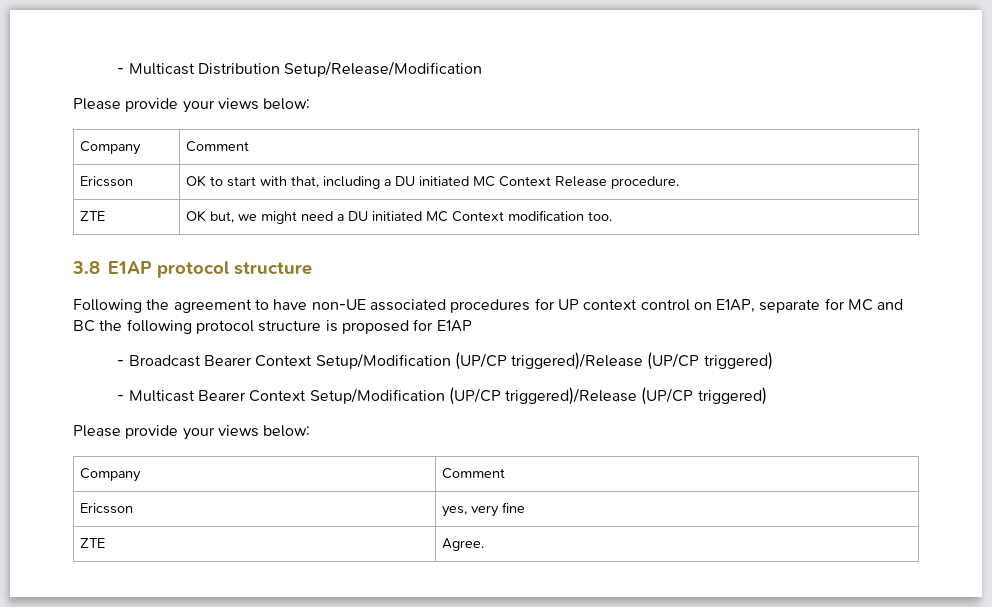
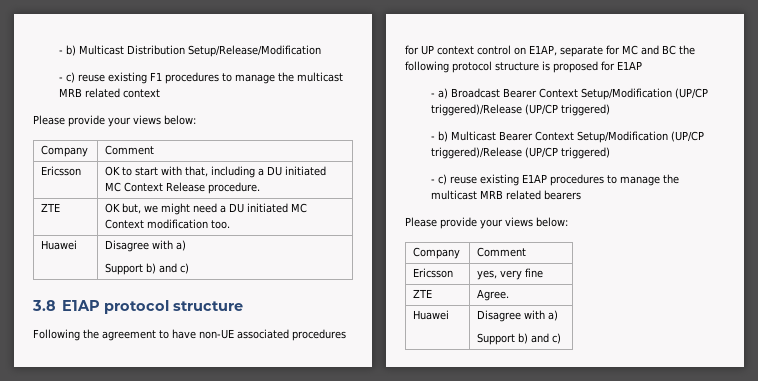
[117,68,125,74] - -> [58,45,76,56] - b)
(483, 69) none -> [58,72,343,84] [58,88,160,98] // - c) reuse existing F1 procedures to manage the multicast MRB related context
(613, 216) none -> [41,240,78,250] [105,240,187,252] [105,263,190,275] // Huawei | Disagree with a) // Support b) and c)
(125, 363) none -> [437,88,448,99] a)
(125, 398) none -> [437,131,448,142] b)
(767, 396) none -> [430,174,679,186] [430,190,581,200] // - c) reuse existing E1AP procedures to manage the multicast MRB related bearers
(485, 544) none -> [413,310,450,320] [477,310,559,322] [477,333,562,345] // Huawei | Disagree with a) // Support b) and c)

